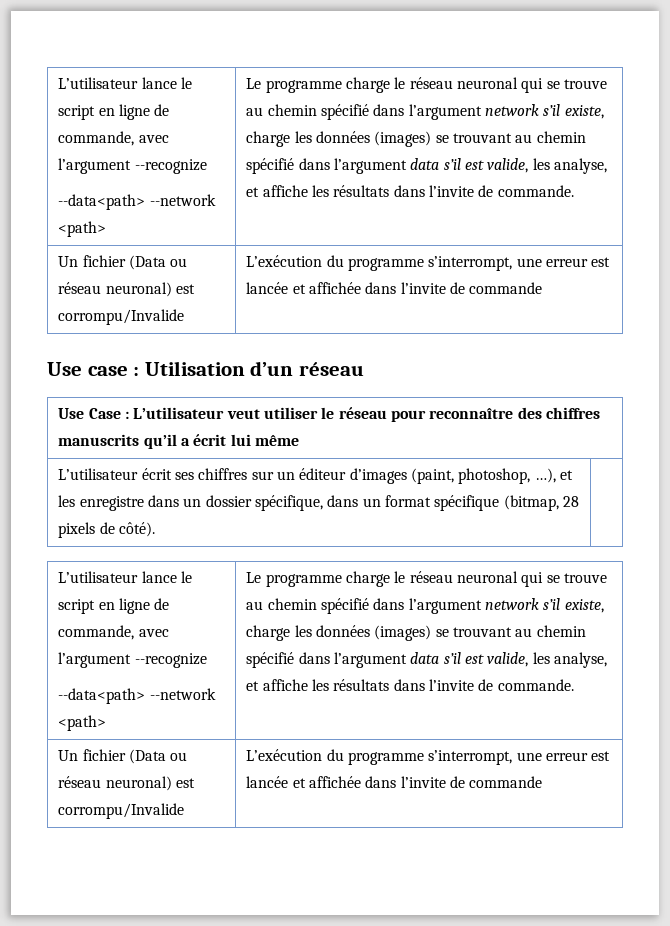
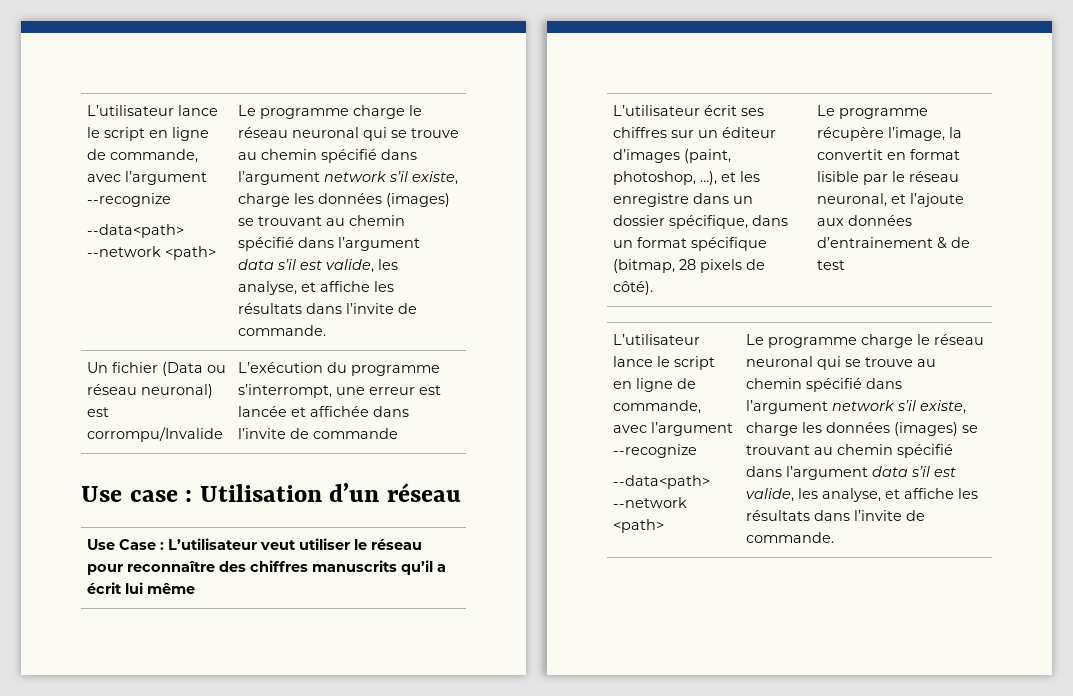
(156, 529) none -> [817,105,929,119] [817,127,963,141] [817,149,961,160] [817,171,960,185] [817,193,965,207] [817,215,913,226] [817,237,971,249] [817,260,846,270] Le programme récupère l’image, la convertit en format lisible par le réseau neuronal, et l’ajoute aux données d’entrainement & de test
[58,749,188,764] [58,776,196,791] [58,803,185,819] [246,749,611,765] [246,776,543,788] // Un fichier (Data ou réseau neuronal) est corrompu/Invalide | L’exécution du programme s’interrompt, une erreur est lancée et affichée dans l’invite de commande -> (835, 537) none

